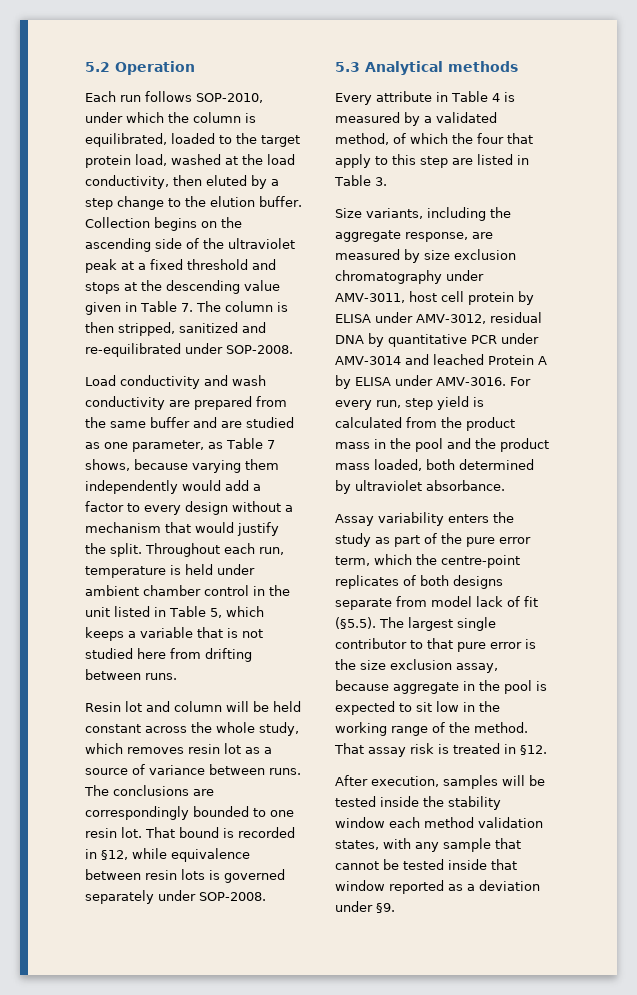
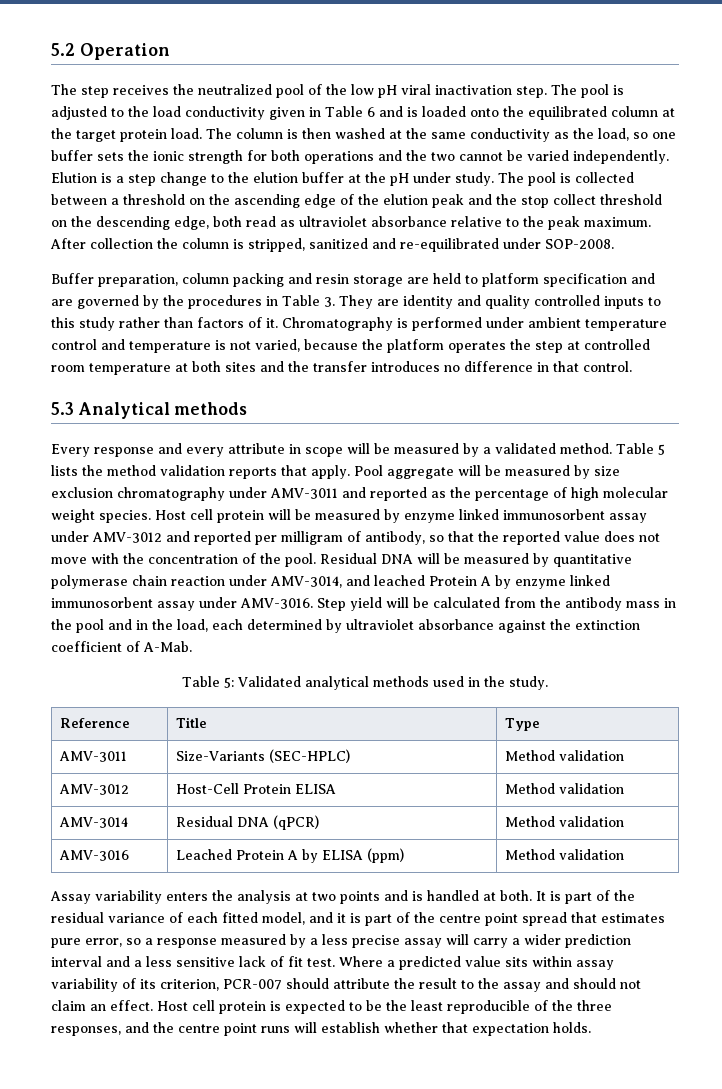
[85,91,263,103] [85,112,256,123] [85,133,300,147] [85,154,295,168] [85,175,267,189] Each run follows SOP-2010, under which the column is equilibrated, loaded to the target protein load, washed at the load conductivity, then eluted by -> [51,84,624,98] [51,106,675,120] [51,128,676,142] [51,150,669,164] [51,172,112,183] The step receives the neutralized pool of the low pH viral inactivation step. The pool is adjusted to the load conductivity given in Table 6 and is loaded onto the equilibrated column at the target protein load. The column is then washed at the same conductivity as the load, so one buffer sets the ionic strength for both operations and the two cannot be varied independently. Elution is
[259,196,302,207] [85,217,197,231] buffer. Collection begins -> [302,172,634,186] [51,194,185,205] buffer at the pH under study. The pool is collected between a threshold
[155,238,295,249] [85,259,276,273] [85,280,280,294] [85,301,288,315] [85,322,114,333] side of the ultraviolet peak at a fixed threshold and stops at the descending value given in Table 7. The column is then -> [304,194,662,208] [51,216,651,230] [50,238,244,249] edge of the elution peak and the stop collect threshold on the descending edge, both read as ultraviolet absorbance relative to the peak maximum. After collection the column is
[85,375,266,389] [85,396,287,410] [85,417,294,428] [85,438,275,452] [85,459,279,473] [85,480,261,494] [85,501,293,515] [85,522,279,536] [85,543,284,557] [85,564,255,578] [85,585,290,596] [85,606,264,618] [85,627,263,641] [85,648,252,662] [85,669,177,680] [85,701,301,712] [85,722,299,736] [85,743,272,754] [85,764,301,775] [84,785,214,796] [85,806,294,820] [85,827,295,838] [85,848,250,862] [85,869,285,883] [85,890,266,904] [335,61,518,75] [335,91,515,105] [335,112,497,126] [335,133,533,145] [335,154,529,168] [334,175,387,186] [335,207,511,221] [335,230,493,242] Load conductivity and wash conductivity are prepared from the same buffer and are studied as one parameter, as Table 7 shows, because varying them independently would add a factor to every design without a mechanism that would justify the split. Throughout each run, temperature is held under ambient chamber control in the unit listed in Table 5, which keeps a variable that is not studied here from drifting between runs. // Resin lot and column will be held constant across the whole study, which removes resin lot as a source of variance between runs. The conclusions are correspondingly bounded to one resin lot. That bound is recorded in §12, while equivalence between resin lots is governed separately under SOP-2008. // 5.3 Analytical methods // Every attribute in Table 4 is measured by a validated method, of which the four that apply to this step are listed in Table 3. // Size variants, including the aggregate response, are -> [51,273,655,287] [51,295,661,309] [51,317,667,331] [51,339,650,353] [51,361,632,375] [51,402,248,419] [51,443,665,457] [51,465,501,479] Buffer preparation, column packing and resin storage are held to platform specification and are governed by the procedures in Table 3. They are identity and quality controlled inputs to this study rather than factors of it. Chromatography is performed under ambient temperature control and temperature is not varied, because the platform operates the step at controlled room temperature at both sites and the transfer introduces no difference in that control. // 5.3 Analytical methods // Every response and every attribute in scope will be measured by a validated method. Table 5 lists the method validation reports that apply. Pool aggregate will be
[335,291,534,305] [335,312,542,324] [335,333,539,347] [335,356,401,365] AMV-3011, host cell protein by ELISA under AMV-3012, residual DNA by quantitative PCR under AMV-3014 -> [270,487,668,501] [51,509,647,523] [51,531,660,545] [51,553,632,567] [51,575,342,589] AMV-3011 and reported as the percentage of high molecular weight species. Host cell protein will be measured by enzyme linked immunosorbent assay under AMV-3012 and reported per milligram of antibody, so that the reported value does not move with the concentration of the pool. Residual DNA will be measured by quantitative polymerase chain reaction under AMV-3014,
[355,375,531,386] [335,396,484,410] ELISA under AMV-3016. For every run, step yield is -> [515,575,610,589] [51,597,429,611] enzyme linked immunosorbent assay under AMV-3016. Step yield will be
[466,417,515,431] product -> [565,597,622,611] antibody
[475,438,549,452] [335,459,534,471] [335,480,505,494] [335,512,514,526] [335,533,531,547] [335,554,520,568] [335,575,503,589] [335,596,538,610] [335,617,496,631] [335,638,536,652] [335,659,498,673] [335,680,547,694] [335,701,500,715] [335,722,528,736] [334,743,547,757] [335,775,545,789] [335,796,501,810] [335,817,543,828] [335,838,521,852] [335,859,517,870] [335,880,540,894] [335,901,395,913] the product mass loaded, both determined by ultraviolet absorbance. // Assay variability enters the study as part of the pure error term, which the centre-point replicates of both designs separate from model lack of fit (§5.5). The largest single contributor to that pure error is the size exclusion assay, because aggregate in the pool is expected to sit low in the working range of the method. That assay risk is treated in §12. // After execution, samples will be tested inside the stability window each method validation states, with any sample that cannot be tested inside that window reported as a deviation under §9. -> [136,619,640,633] [51,641,192,652] [182,676,548,690] [59,718,130,728] [175,717,207,728] [504,718,540,731] [58,751,127,762] [175,749,350,763] [504,750,624,761] [58,784,129,795] [175,783,336,794] [504,783,624,794] [58,817,128,828] [175,815,319,830] [504,816,624,827] [58,850,129,861] [175,848,404,863] [504,849,624,860] [50,890,635,904] [51,912,665,926] [51,934,631,948] [51,956,614,970] [51,978,641,992] [51,1000,612,1014] [51,1022,591,1036] in the load, each determined by ultraviolet absorbance against the extinction coefficient of A-Mab. // Table 5: Validated analytical methods used in the study. // Reference | Title | Type // AMV-3011 | Size-Variants (SEC-HPLC) | Method validation // AMV-3012 | Host-Cell Protein ELISA | Method validation // AMV-3014 | Residual DNA (qPCR) | Method validation // AMV-3016 | Leached Protein A by ELISA (ppm) | Method validation // Assay variability enters the analysis at two points and is handled at both. It is part of the residual variance of each fitted model, and it is part of the centre point spread that estimates pure error, so a response measured by a less precise assay will carry a wider prediction interval and a less sensitive lack of fit test. Where a predicted value sits within assay variability of its criterion, PCR-007 should attribute the result to the assay and should not claim an effect. Host cell protein is expected to be the least reproducible of the three responses, and the centre point runs will establish whether that expectation holds.

